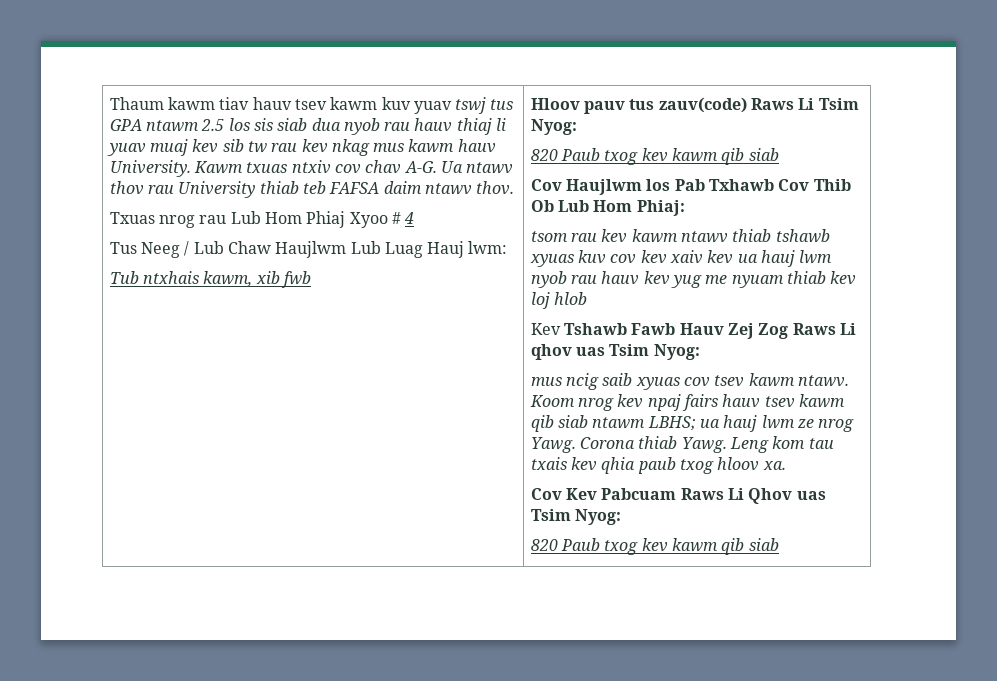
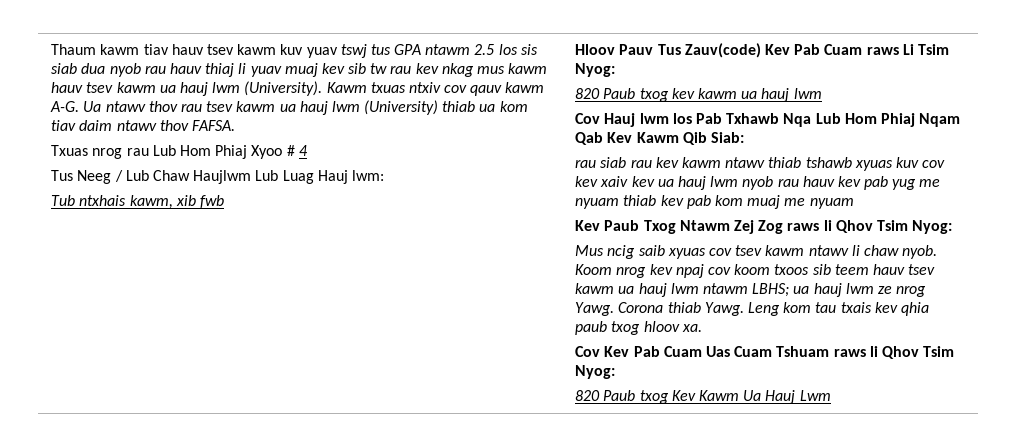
[109,160,191,177] University. -> [86,81,323,96] tsev kawm ua hauj lwm (University).
[365,160,402,174] chav -> [470,82,545,96] qauv kawm
[178,181,515,198] University thiab teb FAFSA daim ntawv thov. -> [206,100,528,115] [51,120,235,131] tsev kawm ua hauj lwm (University) thiab ua kom tiav daim ntawv thov FAFSA.
[583,97,794,114] pauv tus zauv(code) Raws -> [619,43,899,58] Pauv Tus Zauv(code) Kev Pab Cuam raws
[721,148,779,165] [530,179,642,195] qib siab // Cov Haujlwm -> [741,88,822,102] [575,113,669,127] ua hauj lwm // Cov Hauj lwm
[778,179,851,191] [530,200,685,216] [530,231,568,242] Cov Thib Ob Lub Hom Phiaj: // tsom -> [783,113,961,127] [575,132,744,145] [575,157,627,168] Nqa Lub Hom Phiaj Nqam Qab Kev Kawm Qib Siab: // rau siab
(670, 278) none -> [864,176,889,190] pab
[530,292,587,309] [530,323,856,339] [530,344,700,360] [530,377,562,386] loj hlob // Kev Tshawb Fawb Hauv Zej Zog Raws Li qhov uas Tsim Nyog: // mus -> [686,195,854,209] [575,220,953,234] [575,245,605,256] pab kom muaj me nyuam // Kev Paub Txog Ntawm Zej Zog raws li Qhov Tsim Nyog: // Mus
[797,375,849,387] [529,394,845,411] [530,415,588,432] ntawv. Koom nrog kev npaj fairs hauv tsev kawm qib siab -> [808,245,938,259] [575,264,936,278] [575,283,699,297] ntawv li chaw nyob. Koom nrog kev npaj cov koom txoos sib teem hauv tsev kawm ua hauj lwm
[601,488,826,504] [530,509,621,525] [530,538,779,555] Pabcuam Raws Li Qhov uas Tsim Nyog: // 820 Paub txog kev kawm qib siab -> [633,346,955,359] [575,365,616,379] [575,390,831,404] Pab Cuam Uas Cuam Tshuam raws li Qhov Tsim Nyog: // 820 Paub txog Kev Kawm Ua Hauj Lwm

